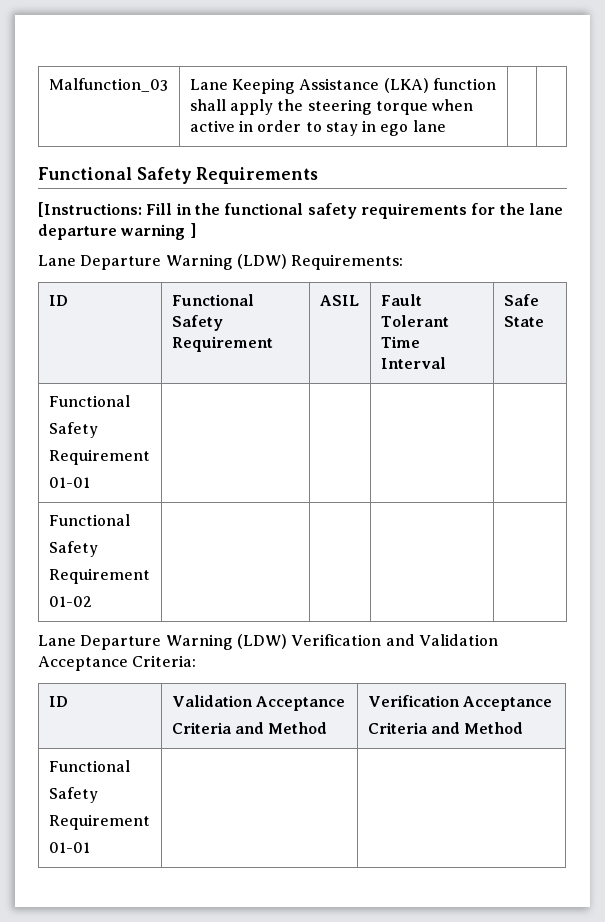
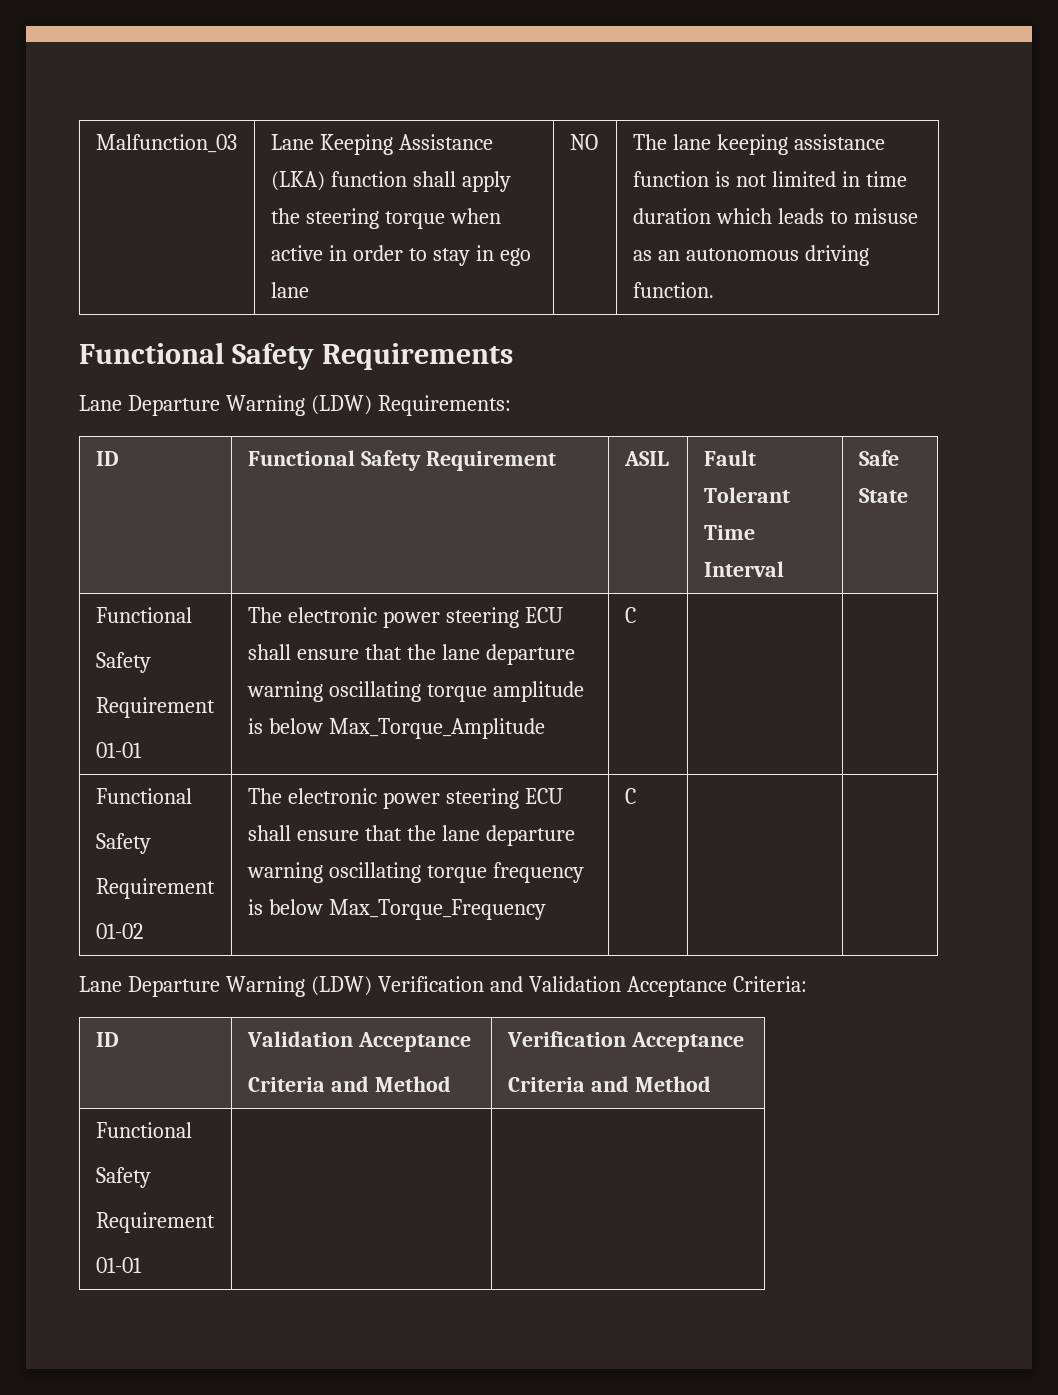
[38,167,319,184] [38,202,563,219] [38,223,196,240] | // Functional Safety Requirements // [Instructions: Fill in the functional safety requirements for the lane departure warning ] -> [569,134,598,150] [632,134,885,155] [632,171,907,187] [632,208,918,224] [632,245,869,266] [632,282,714,298] [79,342,513,370] NO | The lane keeping assistance function is not limited in time duration which leads to misuse as an autonomous driving function. // Functional Safety Requirements
[48,514,130,526] [48,541,98,557] [48,568,150,584] [48,596,92,607] | | | // Functional // Safety // Requirement // 01-02 | | -> [247,607,563,628] [247,644,575,665] [246,681,584,702] [247,718,545,739] [624,607,636,623] [95,788,192,804] [95,833,151,854] [95,878,215,899] [95,923,143,939] [247,788,563,809] [247,825,575,846] [246,862,584,883] [247,899,546,920] [624,788,636,804] The electronic power steering ECU shall ensure that the lane departure warning oscillating torque amplitude is below Max_Torque_Amplitude | C | | // Functional // Safety // Requirement // 01-02 | The electronic power steering ECU shall ensure that the lane departure warning oscillating torque frequency is below Max_Torque_Frequency | C

